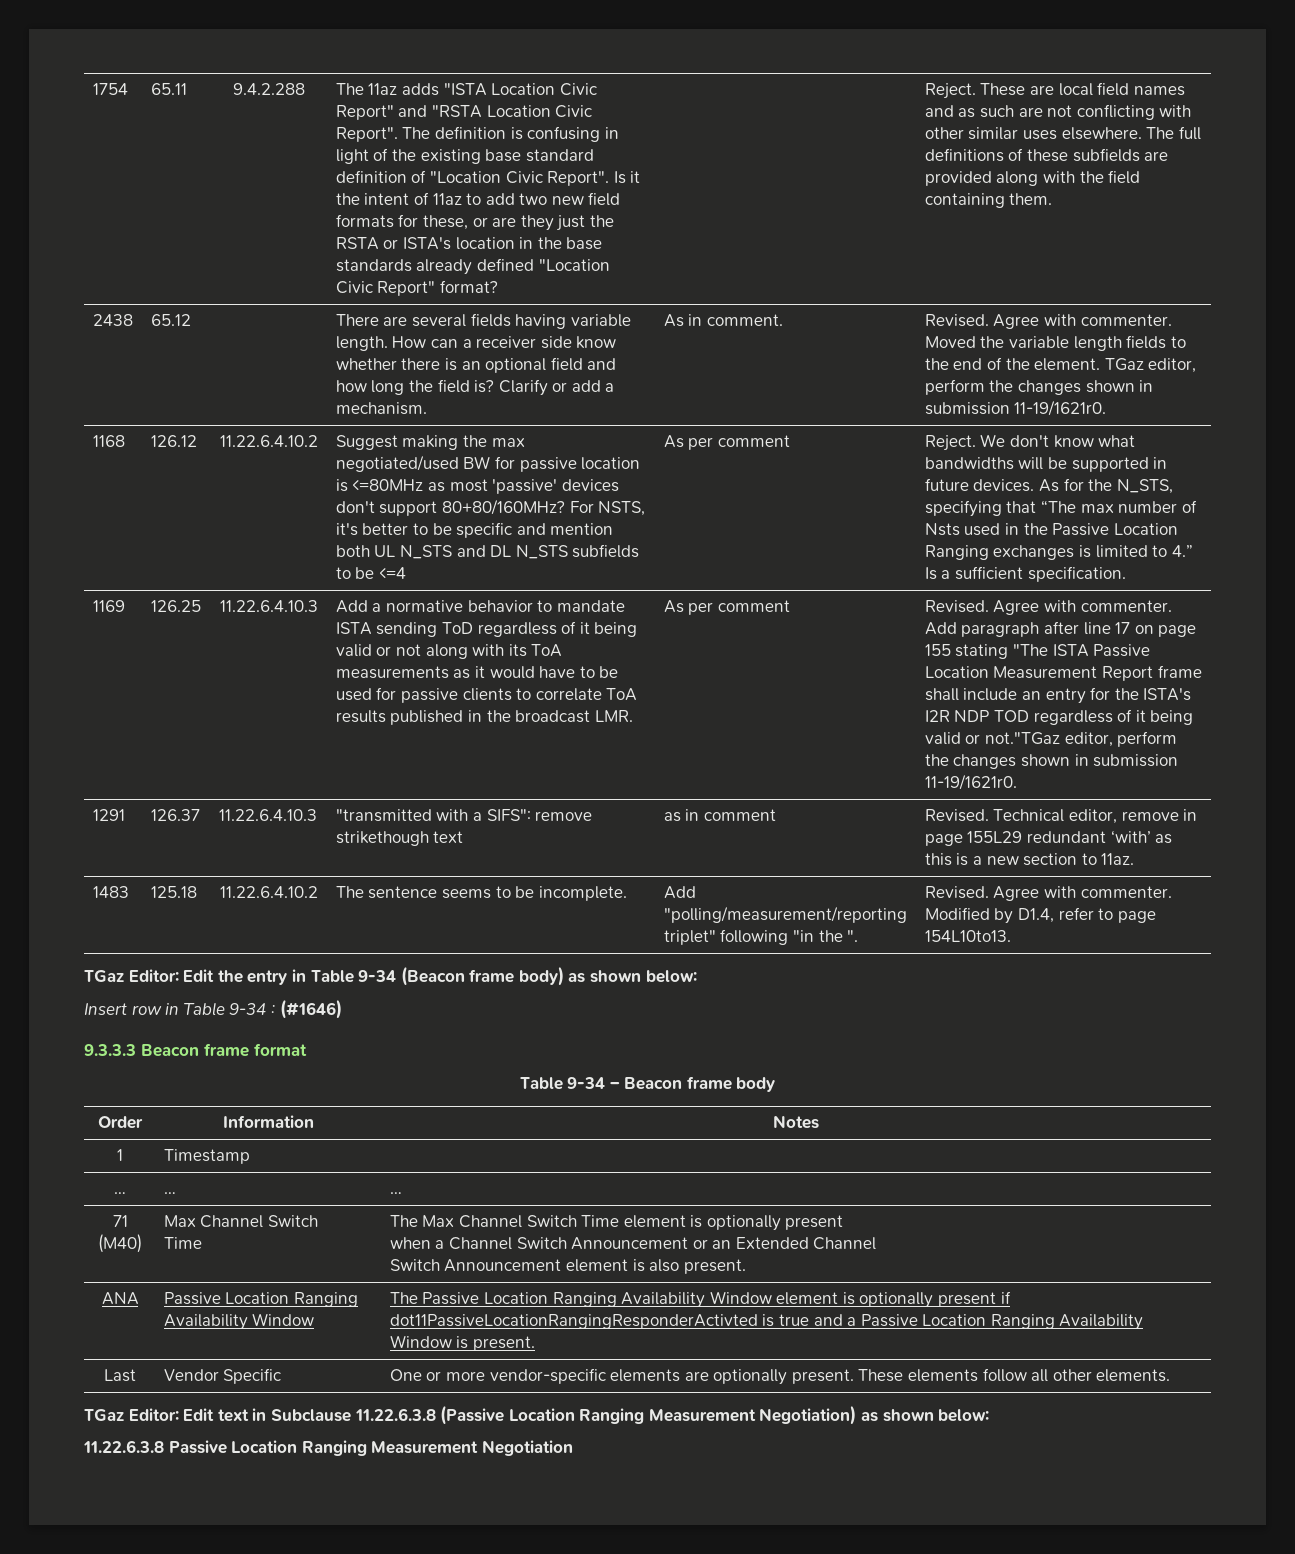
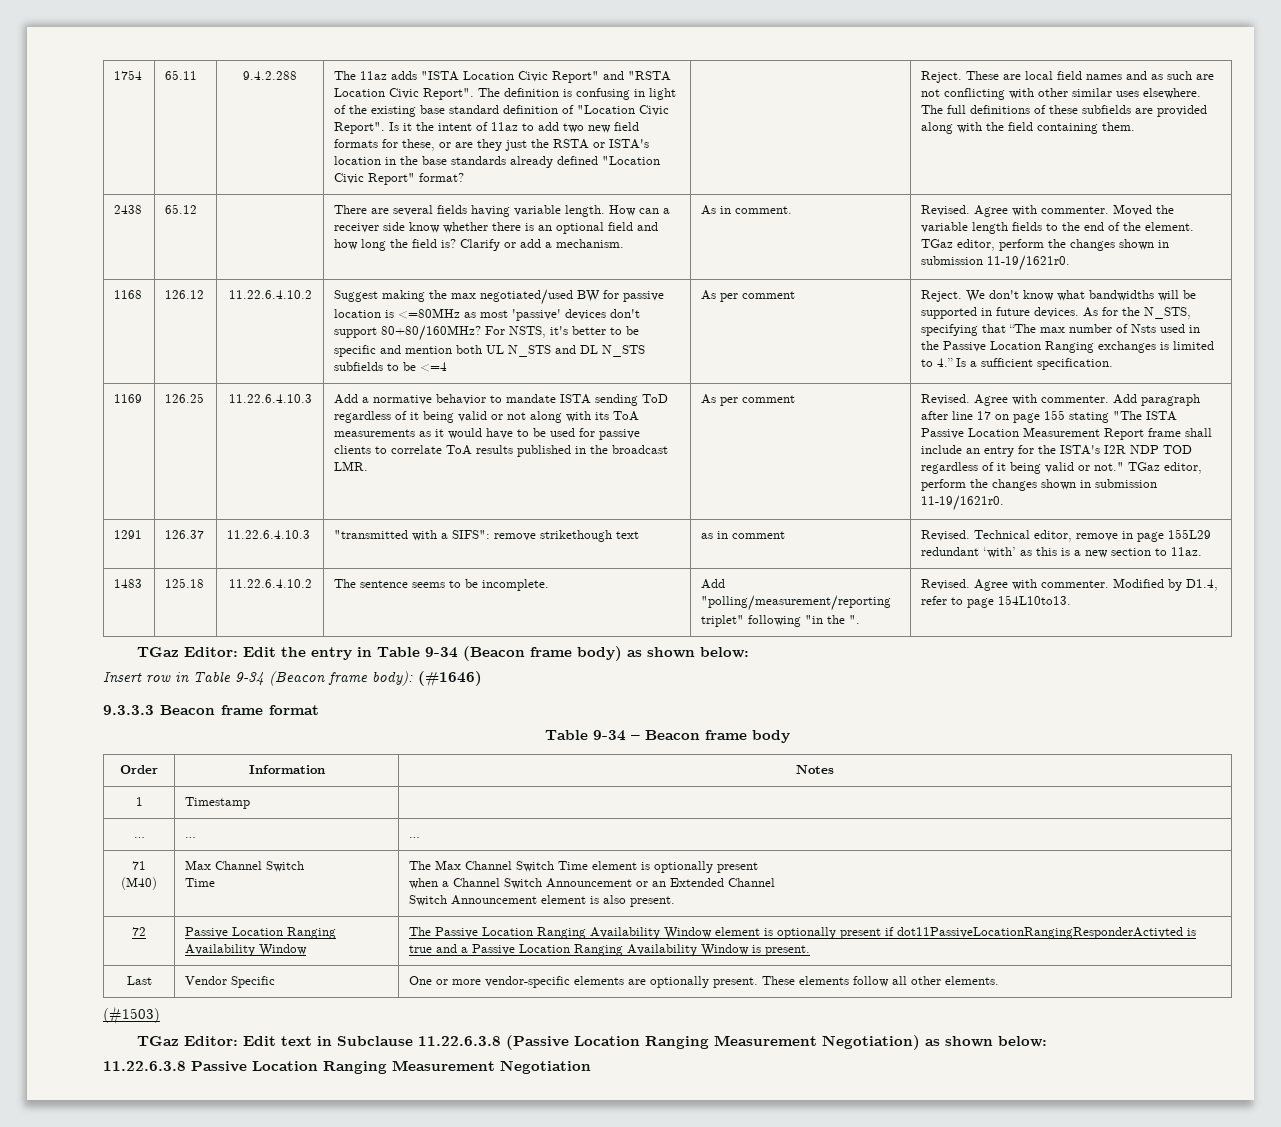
[984,732,1060,745] not."TGaz -> [1094,462,1161,471] not." TGaz
[270,1005,275,1015] : -> [269,671,413,686] (Beacon frame body):
[101,1292,139,1305] ANA -> [132,927,146,936] 72
(1171, 1375) none -> [103,1006,160,1025] // (#1503)

